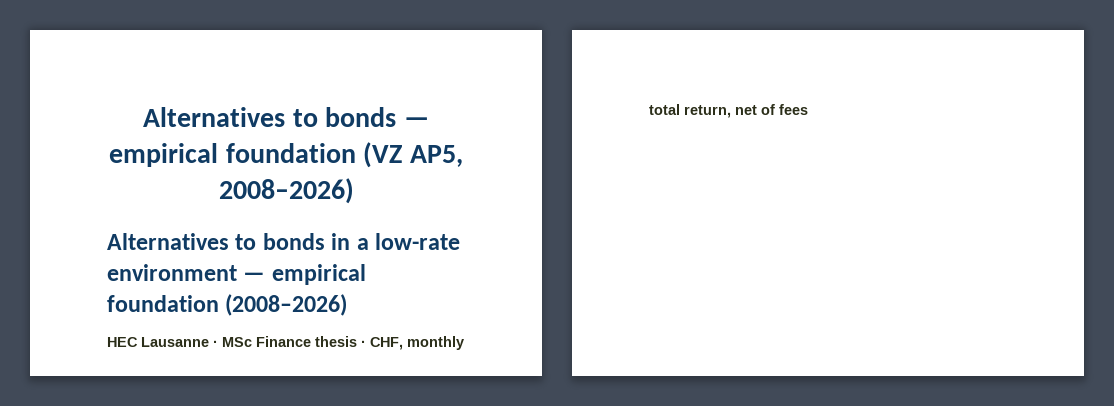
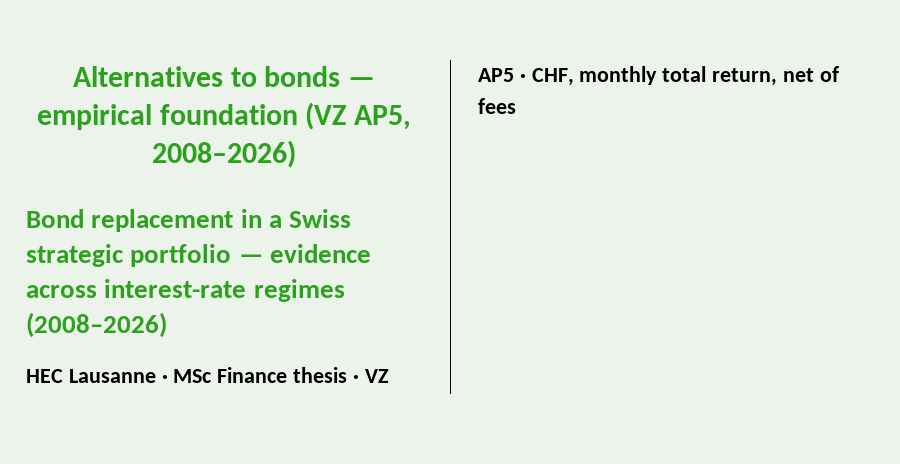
[107,233,461,250] [107,264,366,285] [107,295,219,312] Alternatives to bonds in a low-rate environment — empirical foundation -> [26,209,352,232] [26,244,371,267] [26,279,345,302] Bond replacement in a Swiss strategic portfolio — evidence across interest-rate regimes
(366, 343) none -> [364,369,389,383] [478,68,526,82] VZ AP5 ·

